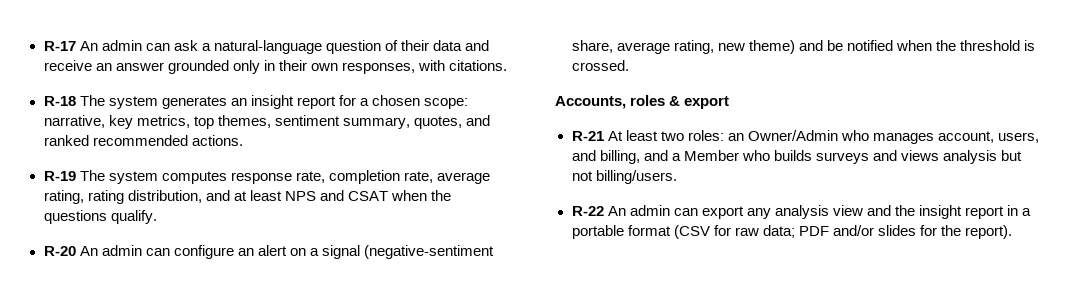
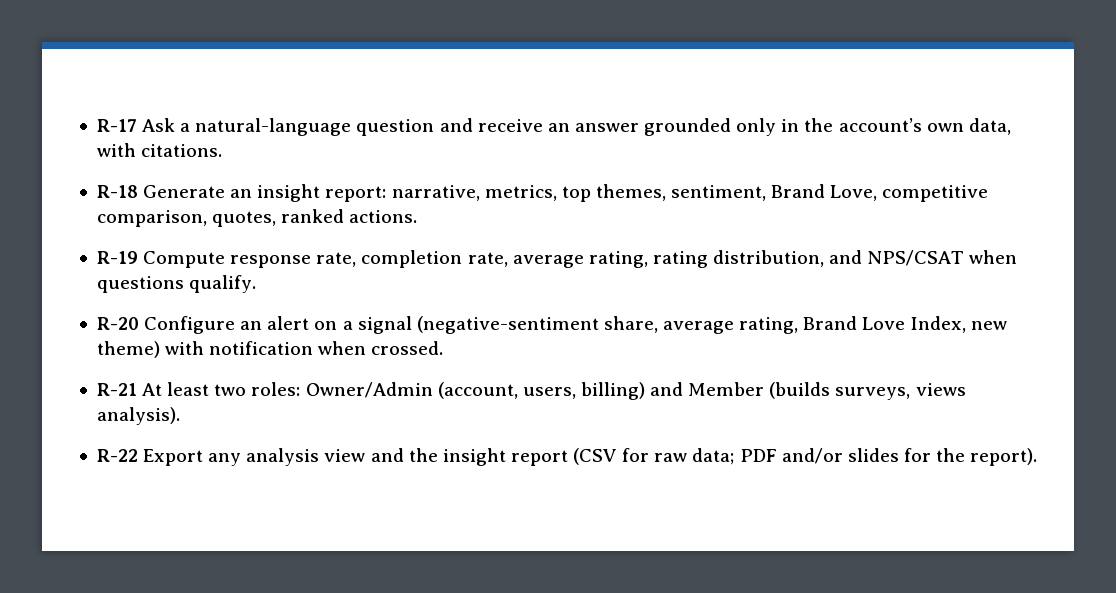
[79,40,463,54] An admin can ask a natural-language question of their data -> [142,118,435,136] Ask a natural-language question
[278,60,415,74] their own responses, -> [804,118,1011,135] the account’s own data,
[79,95,469,109] [43,115,490,129] [43,135,188,146] The system generates an insight report for a chosen scope: narrative, key metrics, top themes, sentiment summary, quotes, and ranked recommended -> [143,184,989,202] [96,209,345,227] Generate an insight report: narrative, metrics, top themes, sentiment, Brand Love, competitive comparison, quotes, ranked
[79,170,227,184] The system computes -> [143,251,226,268] Compute
[233,190,452,201] at least NPS and CSAT when the -> [867,250,1018,266] NPS/CSAT when
[79,245,234,259] An admin can configure -> [144,316,236,334] Configure
[717,40,1036,54] [571,60,629,71] [555,95,730,109] new theme) and be notified when the threshold is crossed. // Accounts, roles & export -> [803,316,1007,333] [96,341,444,358] Brand Love Index, new theme) with notification when crossed.
[727,130,1039,144] [571,150,1023,164] [571,170,677,184] [571,205,744,219] an Owner/Admin who manages account, users, and billing, and a Member who builds surveys and views analysis but not billing/users. // R-22 An admin can export -> [305,382,966,400] [96,407,180,425] [96,449,204,466] Owner/Admin (account, users, billing) and Member (builds surveys, views analysis). // R-22 Export
[1007,205,1032,216] [571,225,671,239] in a portable format -> (568, 458) none

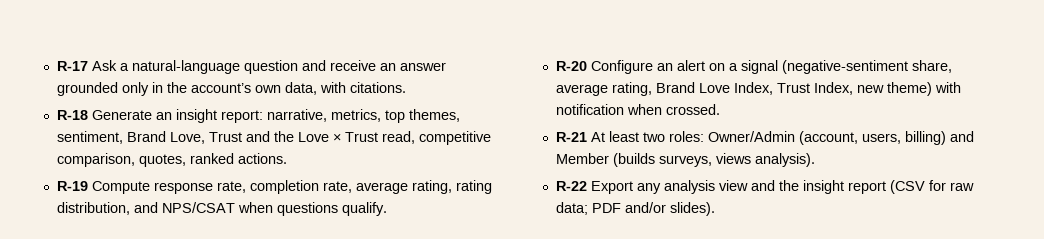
(878, 193) none -> [208,131,415,144] Trust and the Love × Trust read,
(966, 324) none -> [776,82,853,95] Trust Index,
[847,448,1038,466] slides for the report). -> [669,202,715,216] slides).

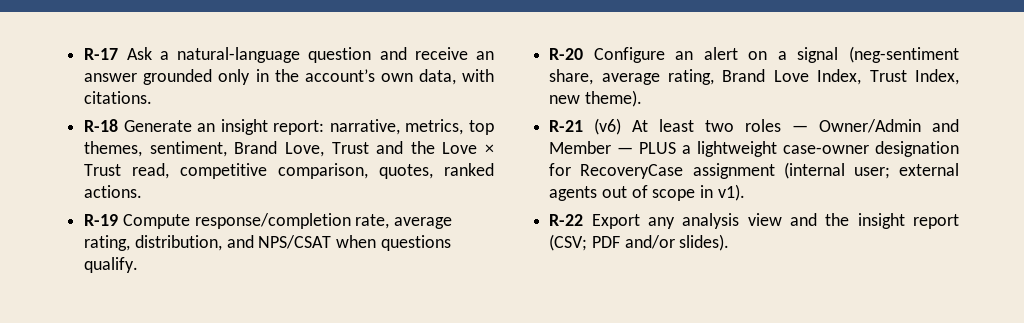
[153,180,319,194] response rate, completion -> [194,213,351,229] response/completion
[455,180,492,194] rating -> (131, 243) none
[781,60,908,74] (negative-sentiment -> [849,46,959,63] (neg-sentiment
[886,82,961,96] [555,104,720,115] theme) with notification when crossed. -> [584,90,642,107] theme).
(587, 137) none -> [594,118,622,135] (v6)
[668,131,974,145] [555,153,815,167] roles: Owner/Admin (account, users, billing) and Member (builds surveys, views analysis). -> [745,119,959,133] [549,141,959,157] [549,162,959,179] [549,184,745,201] roles — Owner/Admin and Member — PLUS a lightweight case-owner designation for RecoveryCase assignment (internal user; external agents out of scope in v1).
[889,180,974,194] [555,202,588,215] (CSV for raw data; -> [549,234,588,251] (CSV;

